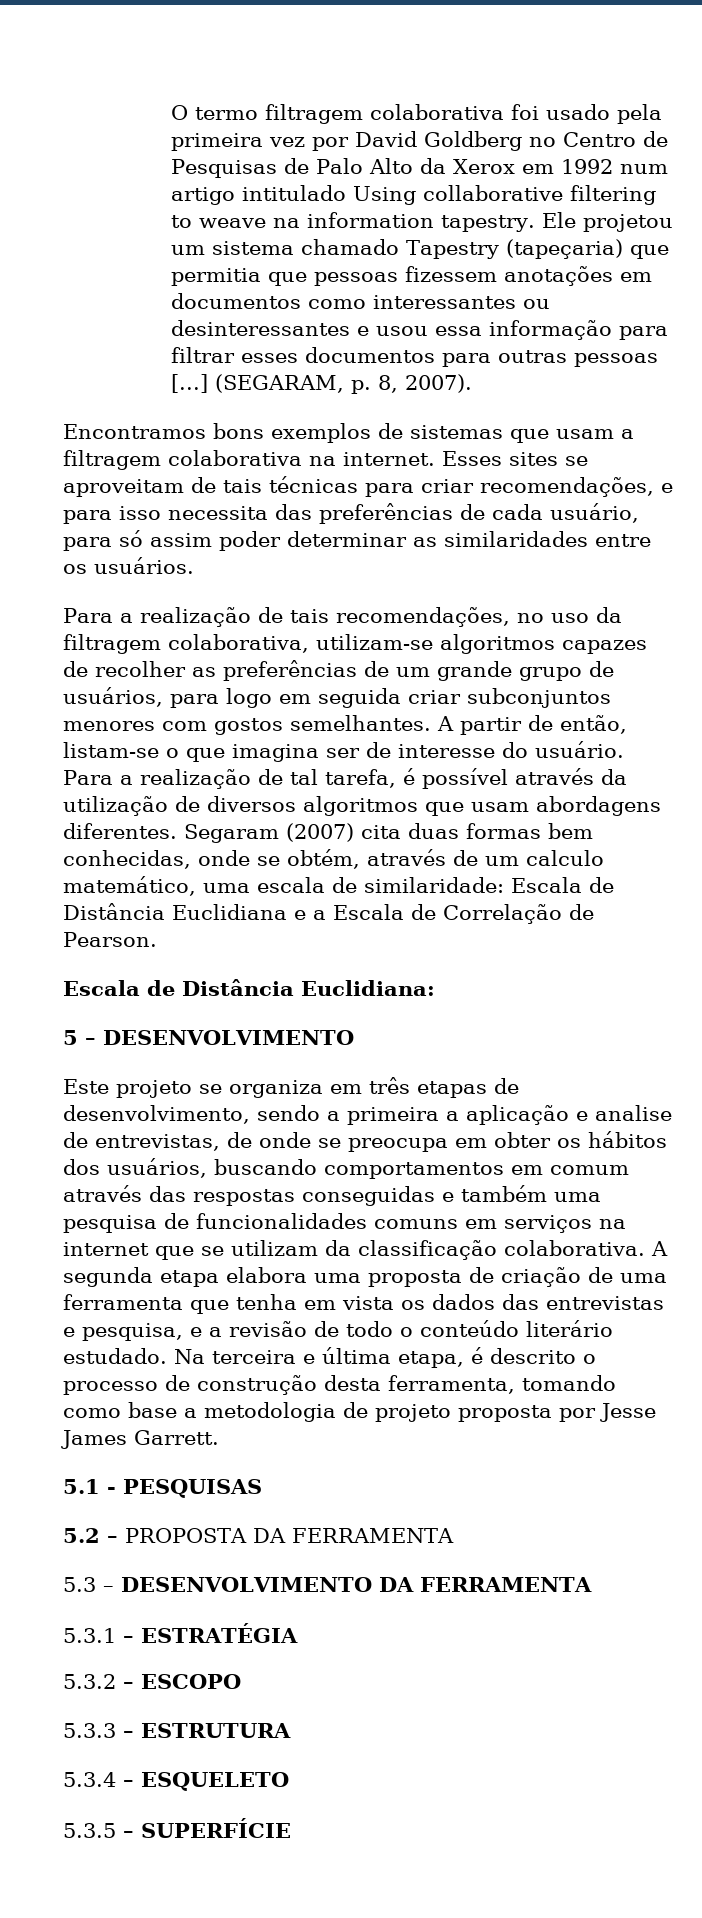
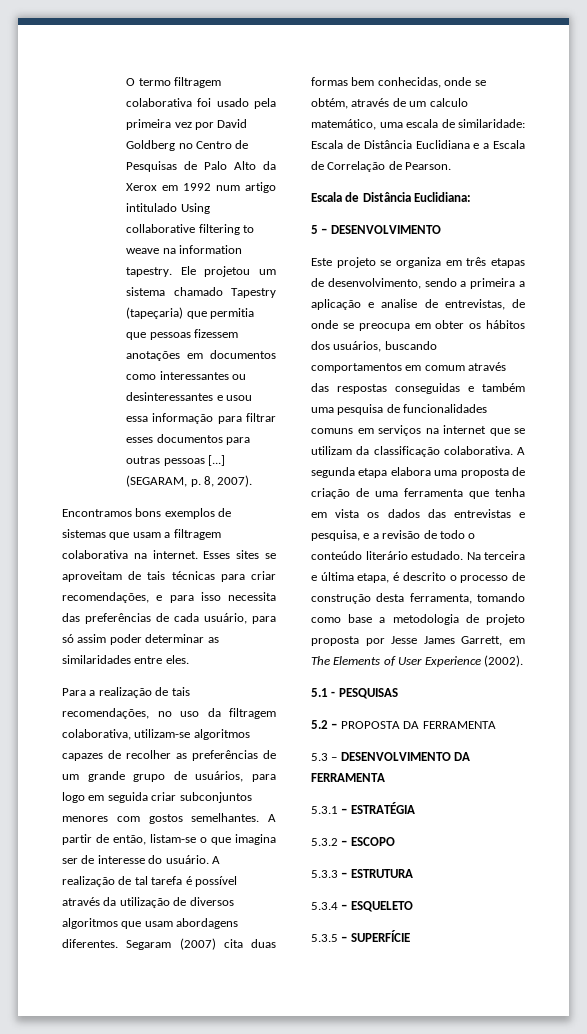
[63,557,194,574] os usuários. -> [165,655,189,664] eles.
[63,770,133,785] Para a -> [211,856,220,864] A
[324,769,396,788] tarefa, -> [151,876,183,885] tarefa
[134,1430,219,1445] Garrett. -> [461,636,525,646] [311,655,523,667] Garrett, em The Elements of User Experience (2002).

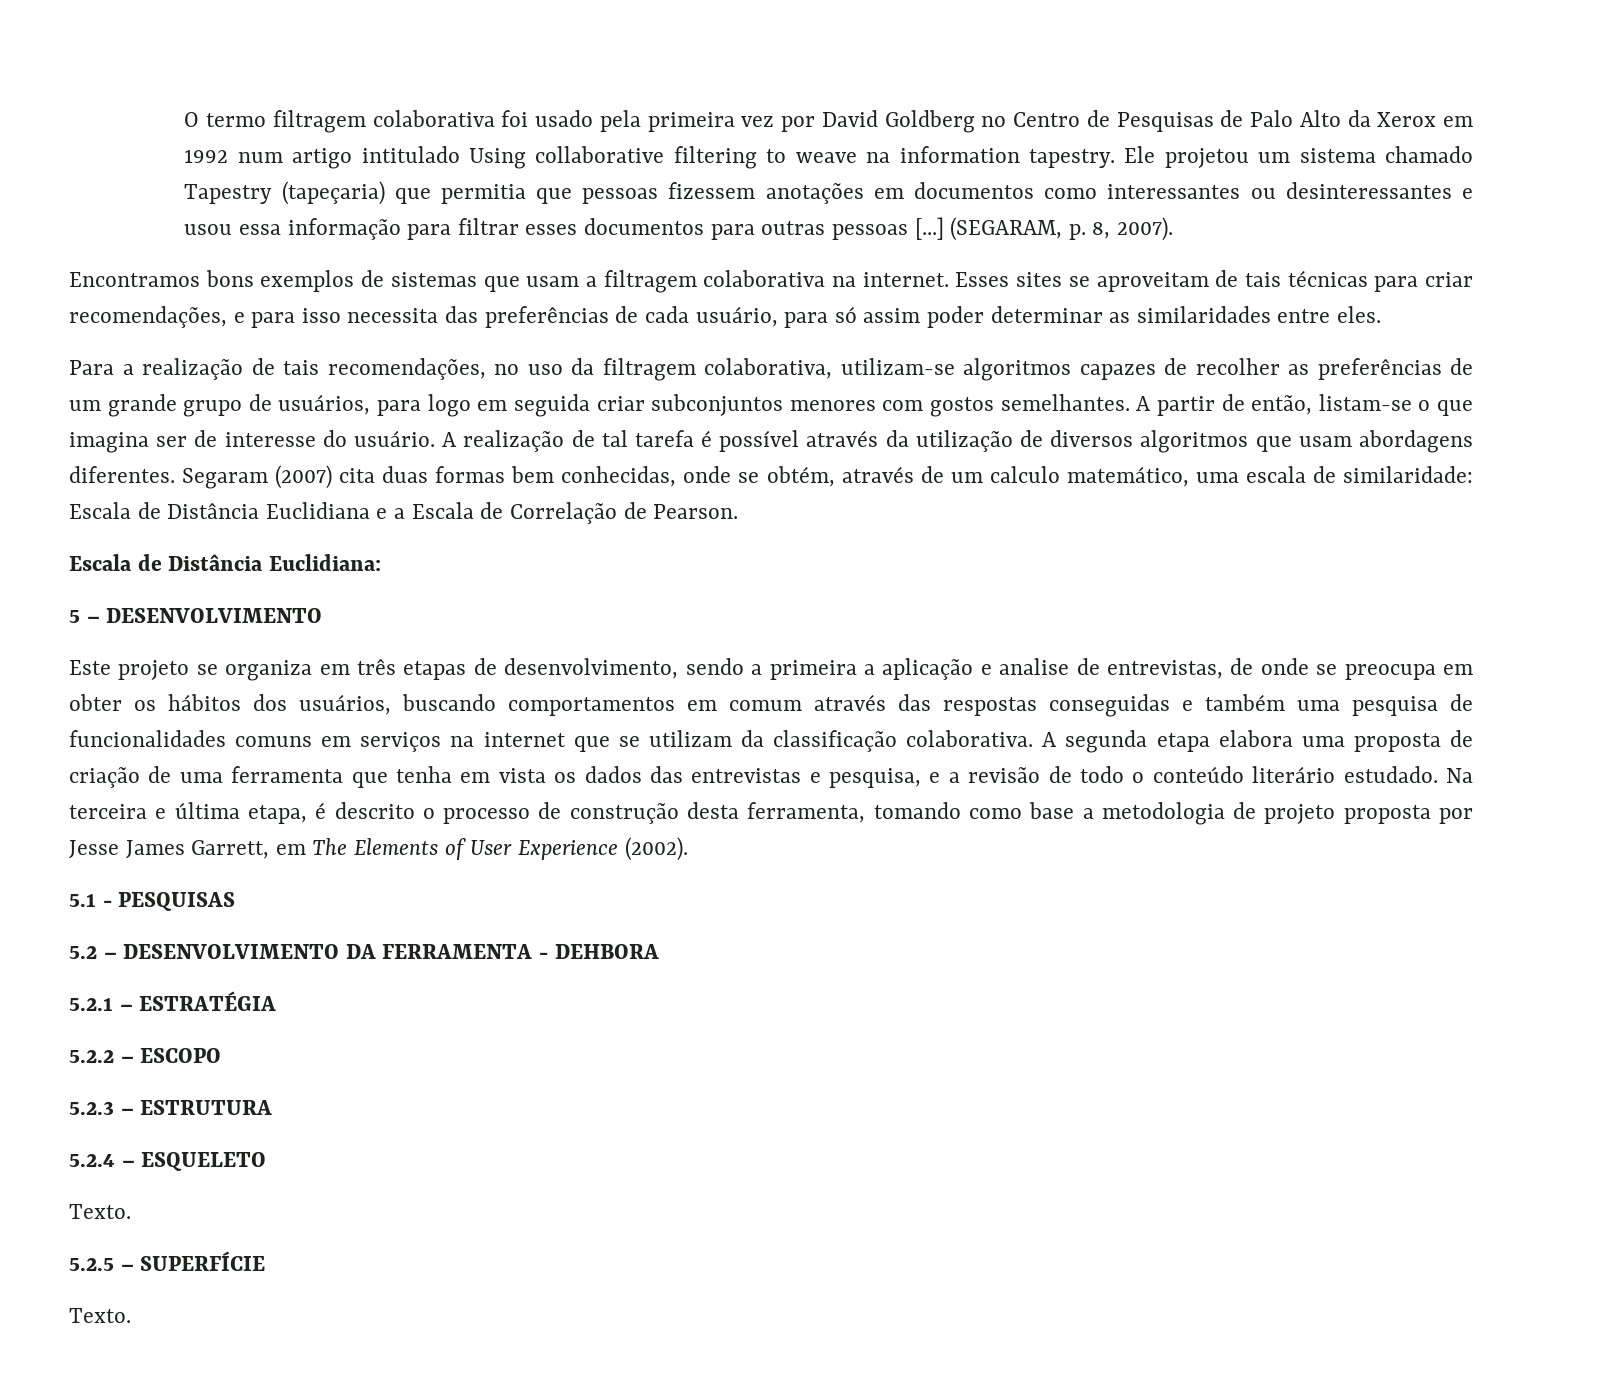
[340,721,496,729] [311,753,338,761] PROPOSTA DA FERRAMENTA // 5.3 – -> (117, 955) none
[311,806,338,814] // 5.3.1 -> [539,944,659,959] [69,998,113,1011] - DEHBORA // 5.2.1
[311,838,338,846] 5.3.2 -> [69,1050,114,1063] 5.2.2
[311,870,338,878] 5.3.3 -> [69,1101,114,1115] 5.2.3
[311,902,338,910] 5.3.4 -> [69,1154,115,1167] 5.2.4
[311,934,338,942] 5.3.5 -> [69,1204,131,1219] [69,1258,114,1271] Texto. // 5.2.5
(410, 936) none -> [69,1308,131,1323] // Texto.

